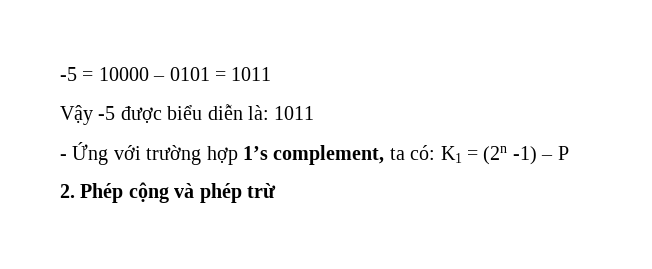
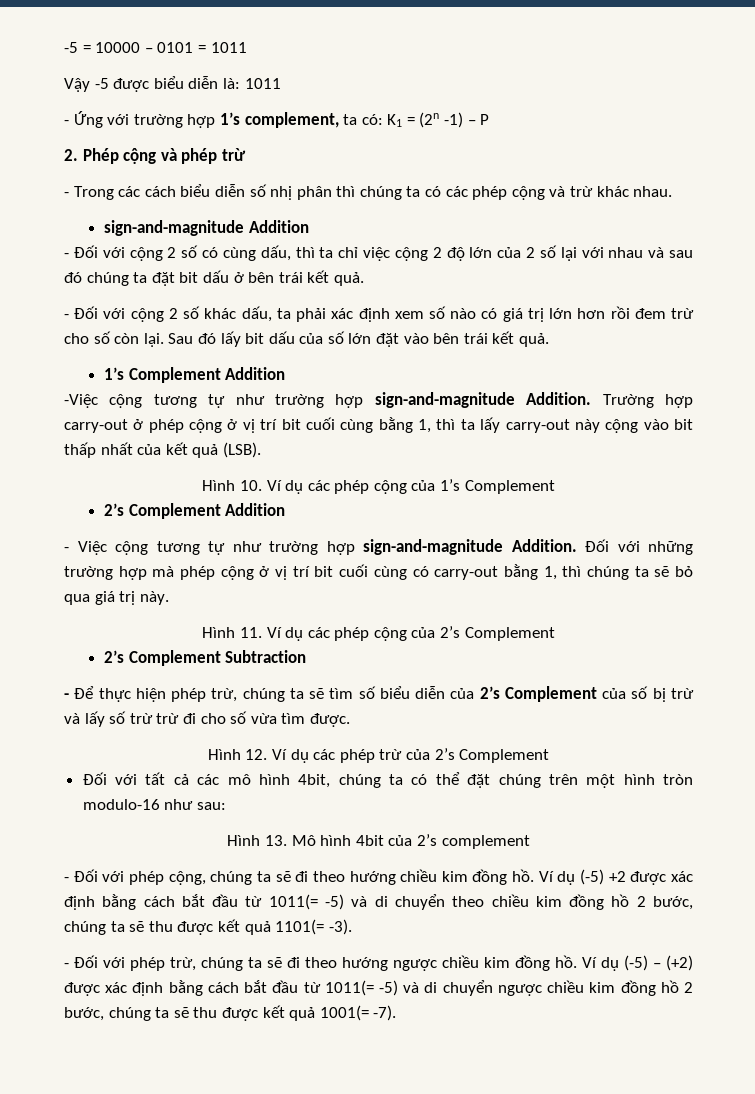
(276, 190) none -> [64,184,673,200] [104,220,309,236] [64,245,693,261] [64,270,364,286] [64,306,695,322] [64,331,550,347] [104,367,286,383] [64,392,693,408] [64,417,693,433] [64,442,261,458] [202,479,555,494] [104,503,286,519] [64,539,693,555] [64,564,693,580] [64,591,169,605] [202,626,555,641] [104,650,307,666] [64,686,694,702] [64,711,350,727] [207,748,550,763] [82,772,694,788] [82,799,226,810] [227,834,530,849] [64,869,693,885] [64,894,693,910] [64,919,352,935] [64,955,693,971] [64,980,693,996] [64,1005,397,1021] // - Trong các cách biểu diễn số nhị phân thì chúng ta có các phép cộng và trừ khác nhau. // sign-and-magnitude Addition // - Đối với cộng 2 số có cùng dấu, thì ta chỉ việc cộng 2 độ lớn của 2 số lại với nhau và sau đó chúng ta đặt bit dấu ở bên trái kết quả. // - Đối với cộng 2 số khác dấu, ta phải xác định xem số nào có giá trị lớn hơn rồi đem trừ cho số còn lại. Sau đó lấy bit dấu của số lớn đặt vào bên trái kết quả. // 1’s Complement Addition // -Việc cộng tương tự như trường hợp sign-and-magnitude Addition. Trường hợp carry-out ở phép cộng ở vị trí bit cuối cùng bằng 1, thì ta lấy carry-out này cộng vào bit thấp nhất của kết quả (LSB). // Hình 10. Ví dụ các phép cộng của 1’s Complement // 2’s Complement Addition // - Việc cộng tương tự như trường hợp sign-and-magnitude Addition. Đối với những trường hợp mà phép cộng ở vị trí bit cuối cùng có carry-out bằng 1, thì chúng ta sẽ bỏ qua giá trị này. // Hình 11. Ví dụ các phép cộng của 2’s Complement // 2’s Complement Subtraction // - Để thực hiện phép trừ, chúng ta sẽ tìm số biểu diễn của 2’s Complement của số bị trừ và lấy số trừ trừ đi cho số vừa tìm được. // Hình 12. Ví dụ các phép trừ của 2’s Complement // Đối với tất cả các mô hình 4bit, chúng ta có thể đặt chúng trên một hình tròn modulo-16 như sau: // Hình 13. Mô hình 4bit của 2’s complement // - Đối với phép cộng, chúng ta sẽ đi theo hướng chiều kim đồng hồ. Ví dụ (-5) +2 được xác định bằng cách bắt đầu từ 1011(= -5) và di chuyển theo chiều kim đồng hồ 2 bước, chúng ta sẽ thu được kết quả 1101(= -3). // - Đối với phép trừ, chúng ta sẽ đi theo hướng ngược chiều kim đồng hồ. Ví dụ (-5) – (+2) được xác định bằng cách bắt đầu từ 1011(= -5) và di chuyển ngược chiều kim đồng hồ 2 bước, chúng ta sẽ thu được kết quả 1001(= -7).

